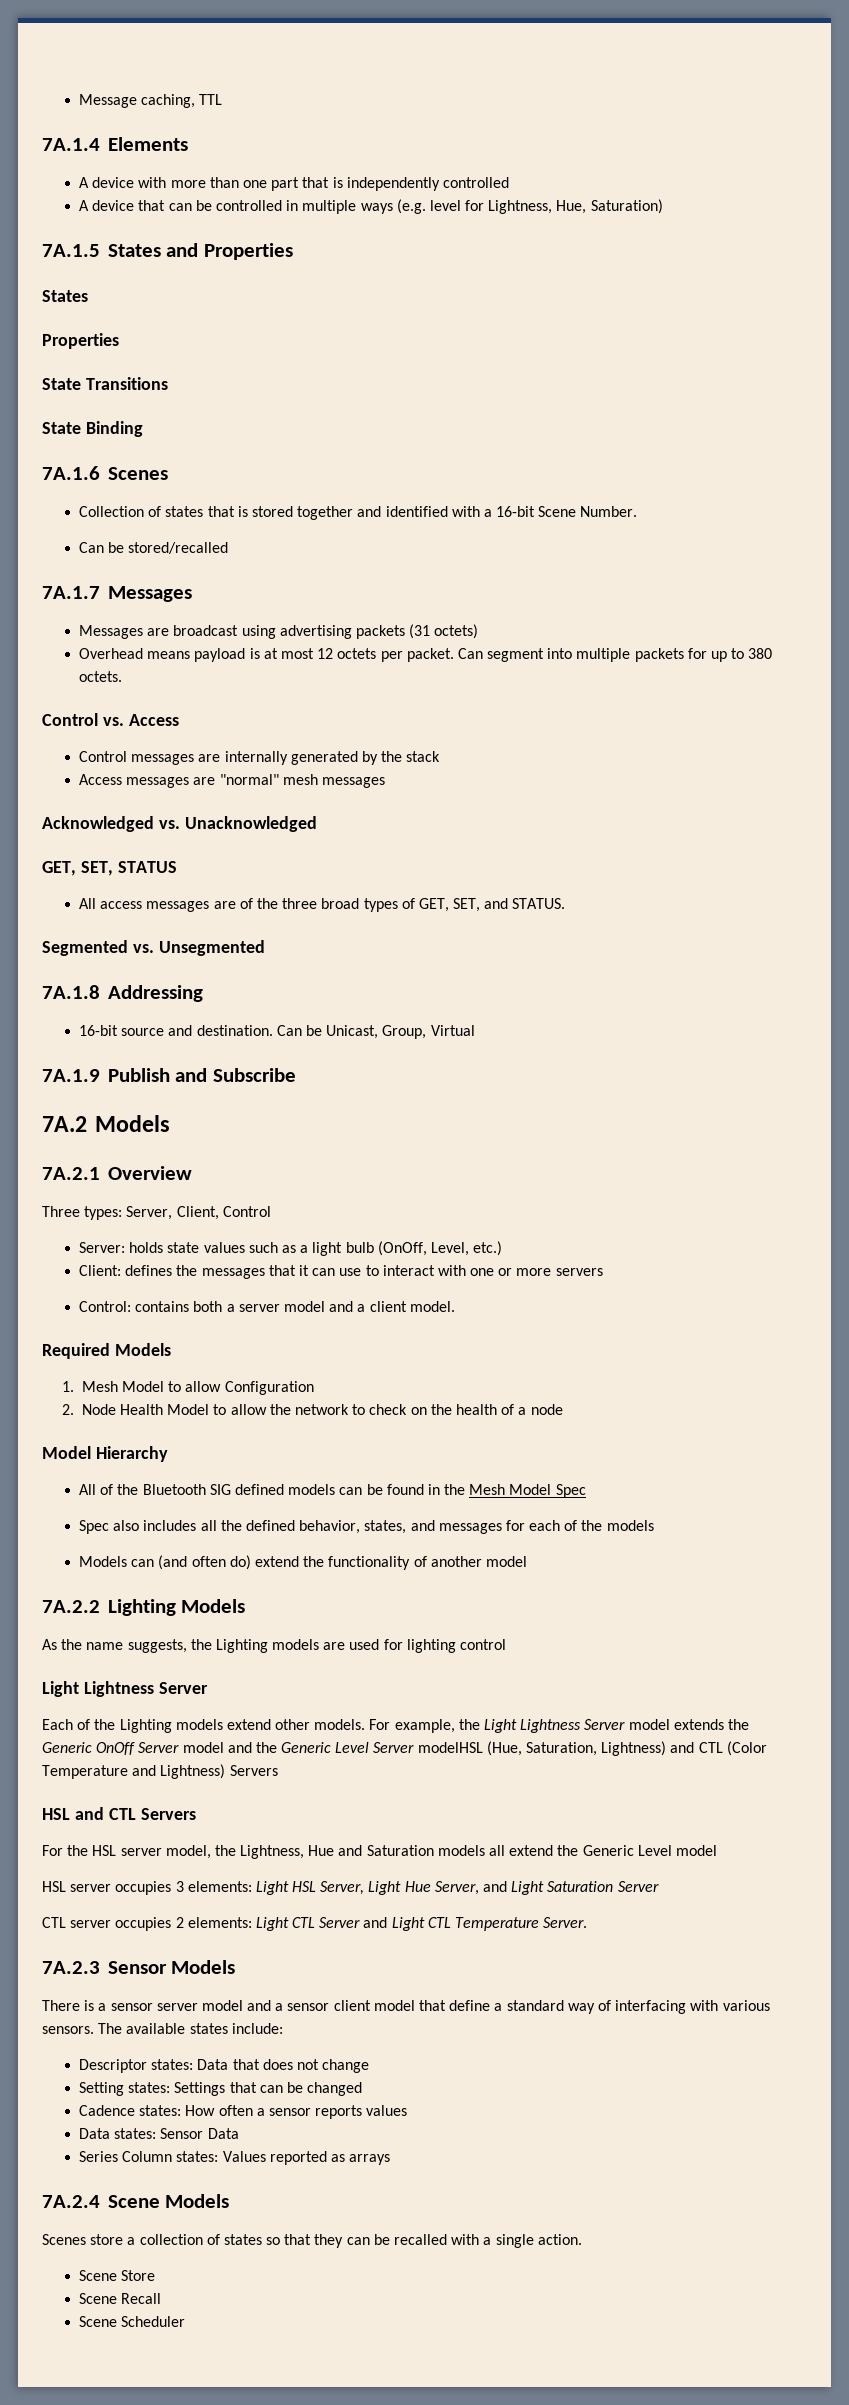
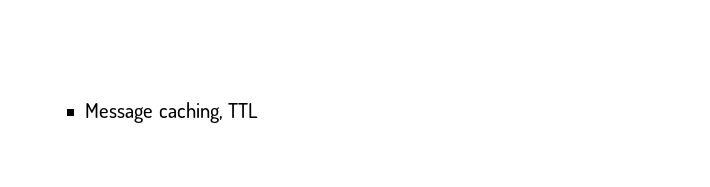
[42,137,188,151] [79,177,509,191] [79,199,663,214] [42,243,294,260] [42,290,88,302] [42,333,119,349] [42,377,168,390] [42,421,143,437] [42,466,168,480] [79,506,638,520] [79,542,229,554] [42,586,192,602] [79,624,479,639] [79,648,773,662] [79,671,123,682] [42,713,179,726] [79,751,441,765] [79,774,385,788] [42,816,317,832] [42,861,177,876] [79,898,566,912] [42,940,265,956] [42,985,203,1002] [79,1025,475,1039] [42,1068,297,1082] [42,1115,170,1132] [42,1166,192,1180] [42,1206,271,1220] [79,1241,503,1256] [79,1265,603,1279] [79,1301,455,1312] [42,1343,171,1359] [61,1381,314,1395] [61,1404,563,1415] [42,1446,168,1462] [79,1484,586,1498] [79,1520,654,1534] [79,1555,527,1570] [42,1599,246,1616] [42,1639,507,1653] [42,1681,208,1697] [42,1719,749,1733] [42,1741,767,1756] [42,1764,278,1779] [42,1807,196,1820] [42,1845,717,1859] [42,1881,659,1895] [42,1917,588,1931] [42,1960,236,1974] [42,2000,770,2014] [42,2023,283,2034] [79,2059,370,2073] [79,2082,363,2096] [79,2105,408,2119] [79,2128,239,2139] [79,2151,391,2165] [42,2194,230,2208] [42,2234,582,2248] [79,2270,156,2281] [79,2293,162,2304] [79,2316,186,2327] // 7A.1.4 Elements // A device with more than one part that is independently controlled // A device that can be controlled in multiple ways (e.g. level for Lightness, Hue, Saturation) // 7A.1.5 States and Properties // States // Properties // State Transitions // State Binding // 7A.1.6 Scenes // Collection of states that is stored together and identified with a 16-bit Scene Number. // Can be stored/recalled // 7A.1.7 Messages // Messages are broadcast using advertising packets (31 octets) // Overhead means payload is at most 12 octets per packet. Can segment into multiple packets for up to 380 octets. // Control vs. Access // Control messages are internally generated by the stack // Access messages are "normal" mesh messages // Acknowledged vs. Unacknowledged // GET, SET, STATUS // All access messages are of the three broad types of GET, SET, and STATUS. // Segmented vs. Unsegmented // 7A.1.8 Addressing // 16-bit source and destination. Can be Unicast, Group, Virtual // 7A.1.9 Publish and Subscribe // 7A.2 Models // 7A.2.1 Overview // Three types: Server, Client, Control // Server: holds state values such as a light bulb (OnOff, Level, etc.) // Client: defines the messages that it can use to interact with one or more servers // Control: contains both a server model and a client model. // Required Models // 1. Mesh Model to allow Configuration // 2. Node Health Model to allow the network to check on the health of a node // Model Hierarchy // All of the Bluetooth SIG defined models can be found in the Mesh Model Spec // Spec also includes all the defined behavior, states, and messages for each of the models // Models can (and often do) extend the functionality of another model // 7A.2.2 Lighting Models // As the name suggests, the Lighting models are used for lighting control // Light Lightness Server // Each of the Lighting models extend other models. For example, the Light Lightness Server model extends the Generic OnOff Server model and the Generic Level Server modelHSL (Hue, Saturation, Lightness) and CTL (Color Temperature and Lightness) Servers // HSL and CTL Servers // For the HSL server model, the Lightness, Hue and Saturation models all extend the Generic Level model // HSL server occupies 3 elements: Light HSL Server, Light Hue Server, and Light Saturation Server // CTL server occupies 2 elements: Light CTL Server and Light CTL Temperature Server. // 7A.2.3 Sensor Models // There is a sensor server model and a sensor client model that define a standard way of interfacing with various sensors. The available states include: // Descriptor states: Data that does not change // Setting states: Settings that can be changed // Cadence states: How often a sensor reports values // Data states: Sensor Data // Series Column states: Values reported as arrays // 7A.2.4 Scene Models // Scenes store a collection of states so that they can be recalled with a single action. // Scene Store // Scene Recall // Scene Scheduler -> (259, 110) none

